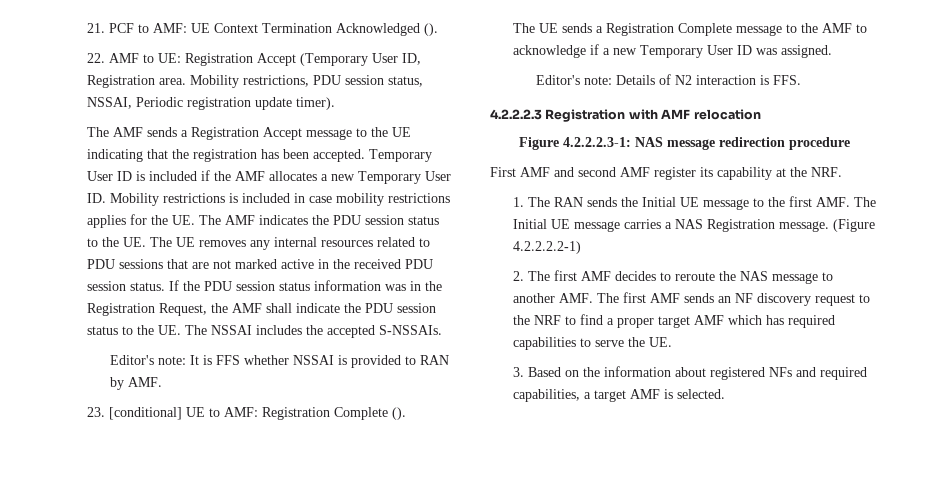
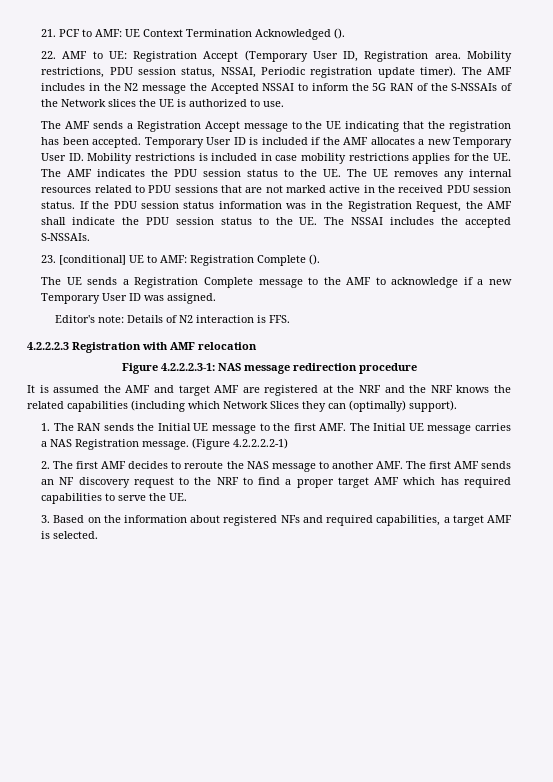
(335, 103) none -> [461,67,513,75] [41,83,512,94] [41,99,285,107] The AMF includes in the N2 message the Accepted NSSAI to inform the 5G RAN of the S-NSSAIs of the Network slices the UE is authorized to use.
[109,355,449,368] [109,377,162,390] // Editor's note: It is FFS whether NSSAI is provided to RAN by AMF. -> (91, 237) none
[490,167,842,180] First AMF and second AMF register its capability at the NRF. -> [27,385,511,396] [27,400,457,412] It is assumed the AMF and target AMF are registered at the NRF and the NRF knows the related capabilities (including which Network Slices they can (optimally) support).

